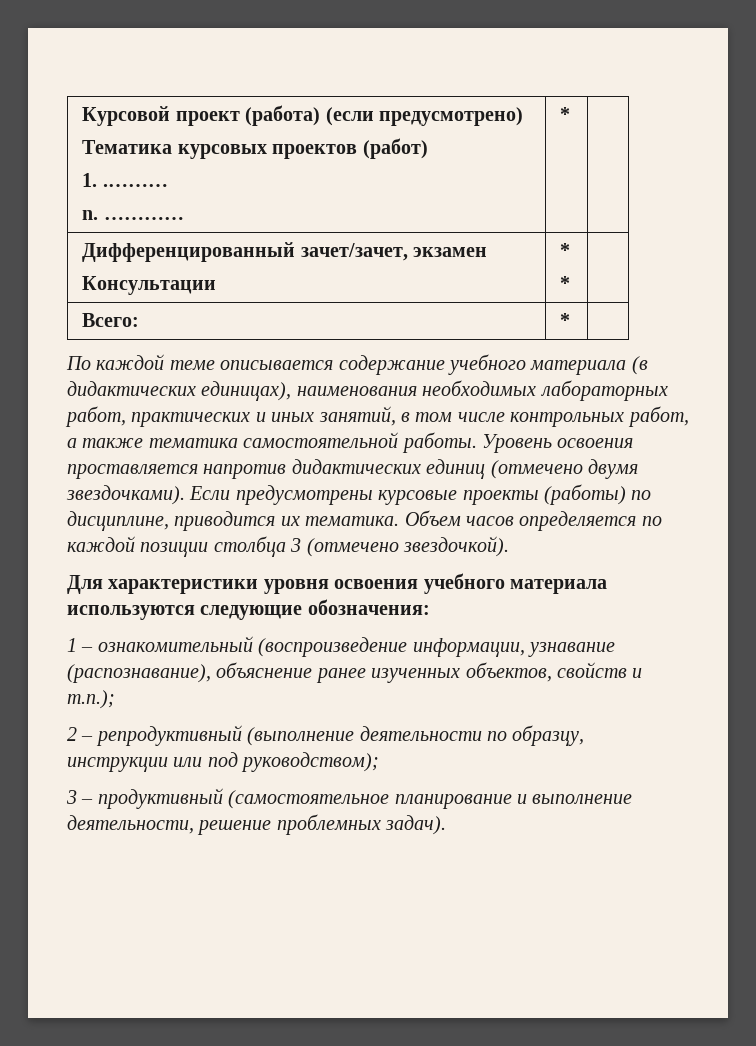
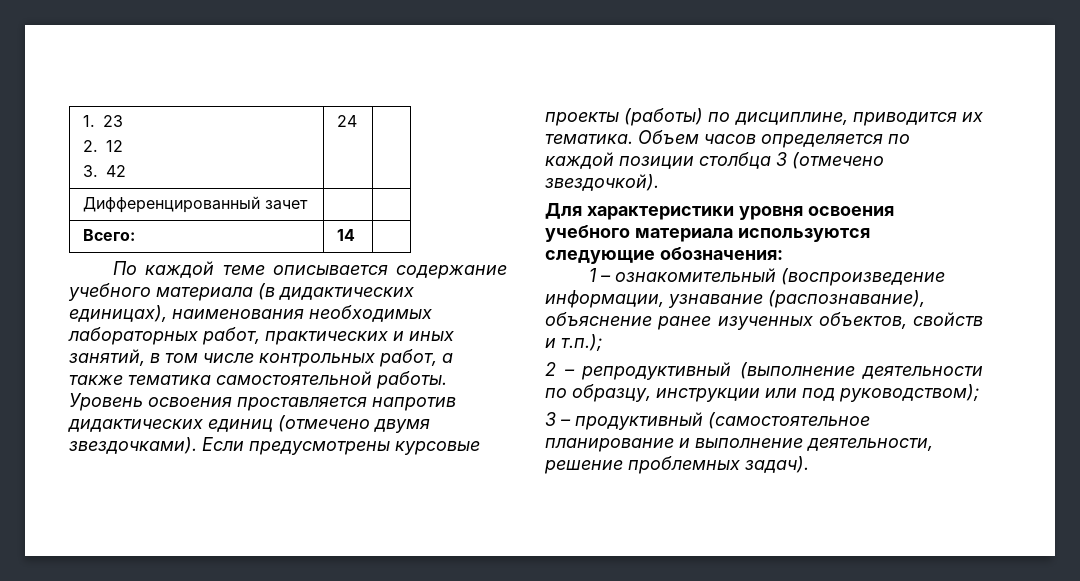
[82,105,524,126] [82,138,428,159] [82,173,168,187] [82,210,184,220] [560,107,571,121] [82,242,488,262] [82,276,217,295] [560,243,571,257] [560,276,571,290] Курсовой проект (работа) (если предусмотрено) // Тематика курсовых проектов (работ) // 1. .……… // n. ………… | * | // Дифференцированный зачет/зачет, экзамен // Консультации | * // * -> [83,115,124,127] [83,140,124,152] [83,165,127,177] [337,115,358,127] [83,196,309,213] 1. 23 // 2. 12 // 3. 42 | 24 | // Дифференцированный зачет |
[560,313,571,327] * -> [337,229,356,241] 14

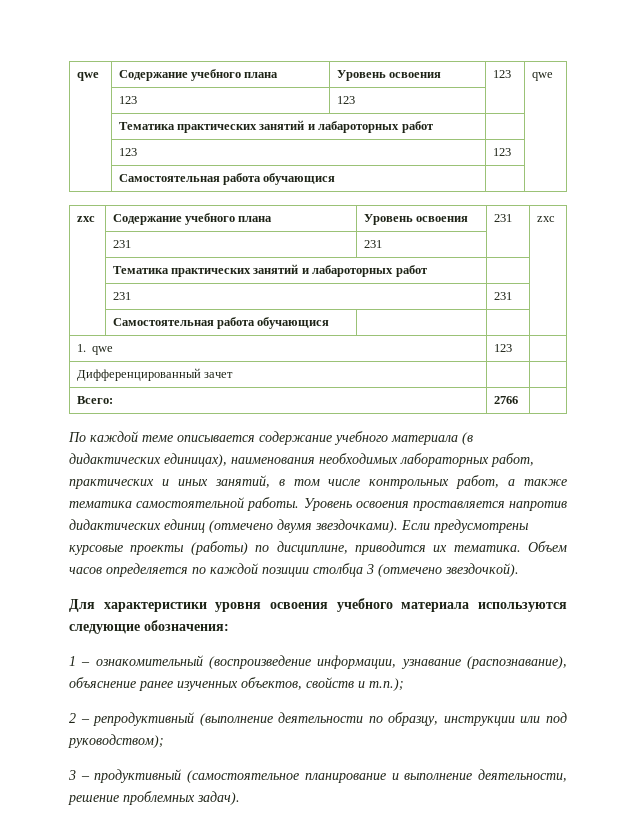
[83,115,124,127] [83,140,124,152] [83,165,127,177] [337,115,358,127] 1. 23 // 2. 12 // 3. 42 | 24 -> [76,72,99,81] [118,69,279,81] [336,70,442,81] [492,70,511,78] [531,72,553,81] [118,96,137,104] [336,96,355,104] [118,120,433,133] [118,148,137,156] [492,148,511,156] [118,173,336,185] [76,216,95,222] [112,213,273,225] [363,214,469,225] [493,214,512,222] [536,216,555,222] [112,240,131,248] [363,240,382,248] [112,264,427,277] [112,292,131,300] [493,292,512,300] [112,317,330,329] [76,344,113,355] [493,344,512,352] qwe | Содержание учебного плана | Уровень освоения | 123 | qwe // | 123 | 123 | | // | Тематика практических занятий и лабароторных работ | | // | 123 | 123 | // | Самостоятельная работа обучающися | | // zxc | Содержание учебного плана | Уровень освоения | 231 | zxc // | 231 | 231 | | // | Тематика практических занятий и лабароторных работ | | // | 231 | 231 | // | Самостоятельная работа обучающися | | | // 1. qwe | 123
[337,229,356,241] 14 -> [493,396,518,404] 2766

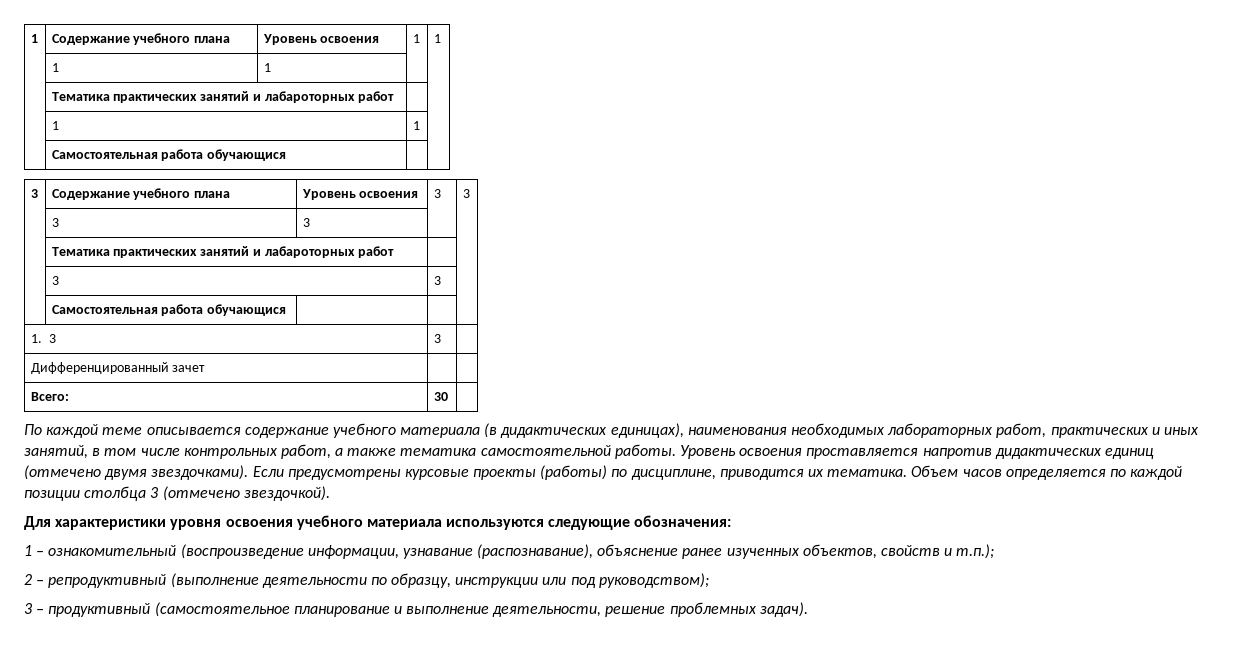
[76,72,99,81] [118,69,279,81] [336,70,442,81] [492,70,511,78] [531,72,553,81] [118,96,137,104] [336,96,355,104] [118,120,433,133] [118,148,137,156] [492,148,511,156] qwe | Содержание учебного плана | Уровень освоения | 123 | qwe // | 123 | 123 | | // | Тематика практических занятий и лабароторных работ | | // | 123 | 123 -> [30,34,38,43] [51,33,231,45] [262,34,380,45] [412,34,420,43] [433,34,441,43] [51,63,59,72] [263,63,271,72] [51,91,394,103] [51,121,59,130] [412,121,420,130] 1 | Содержание учебного плана | Уровень освоения | 1 | 1 // | 1 | 1 | | // | Тематика практических занятий и лабароторных работ | | // | 1 | 1
[76,216,95,222] [112,213,273,225] [363,214,469,225] [493,214,512,222] [536,216,555,222] [112,240,131,248] [363,240,382,248] [112,264,427,277] [112,292,131,300] [493,292,512,300] zxc | Содержание учебного плана | Уровень освоения | 231 | zxc // | 231 | 231 | | // | Тематика практических занятий и лабароторных работ | | // | 231 | 231 -> [30,189,38,198] [51,188,231,200] [301,189,419,200] [433,189,441,198] [462,189,470,198] [51,218,59,227] [302,218,310,227] [51,246,394,258] [51,276,59,285] [433,276,441,285] 3 | Содержание учебного плана | Уровень освоения | 3 | 3 // | 3 | 3 | | // | Тематика практических занятий и лабароторных работ | | // | 3 | 3
[91,346,113,355] [493,344,512,352] qwe | 123 -> [48,334,56,343] [433,334,441,343] 3 | 3
[493,396,518,404] 2766 -> [433,392,448,401] 30

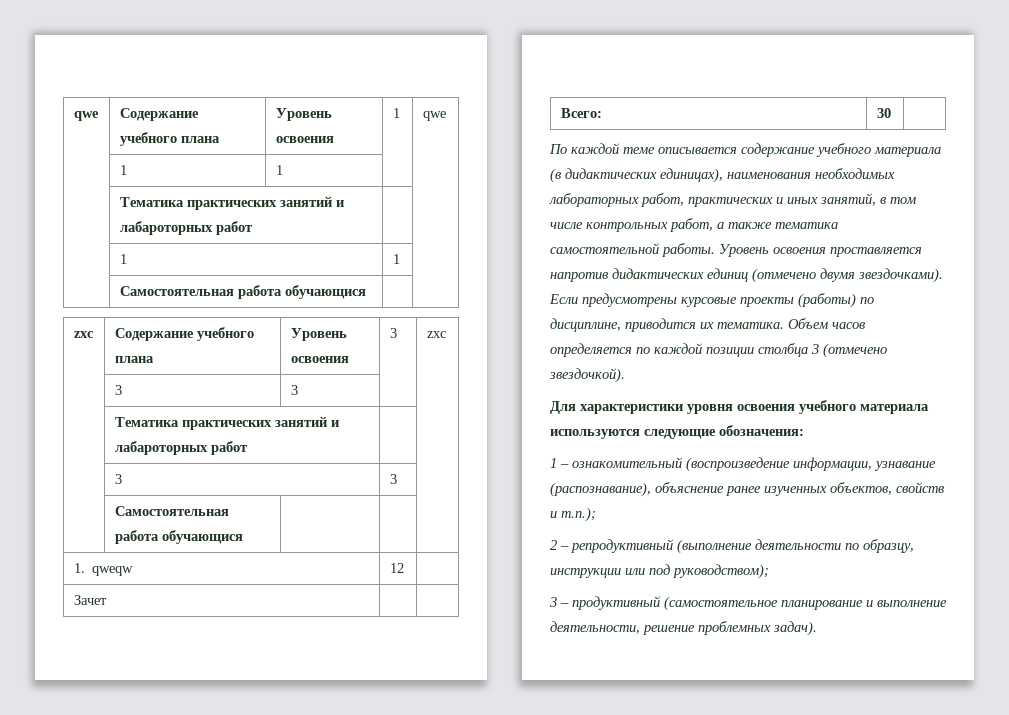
[30,34,38,43] 1 -> [73,111,99,121] qwe
[433,34,441,43] 1 -> [422,111,446,121] qwe
[30,189,38,198] 3 -> [73,331,94,338] zxc
[462,189,470,198] 3 -> [426,331,446,338] zxc
[48,334,56,343] [433,334,441,343] [30,362,206,374] 3 | 3 | // Дифференцированный зачет -> [92,566,134,576] [389,563,404,573] [73,595,107,605] qweqw | 12 | // Зачет

